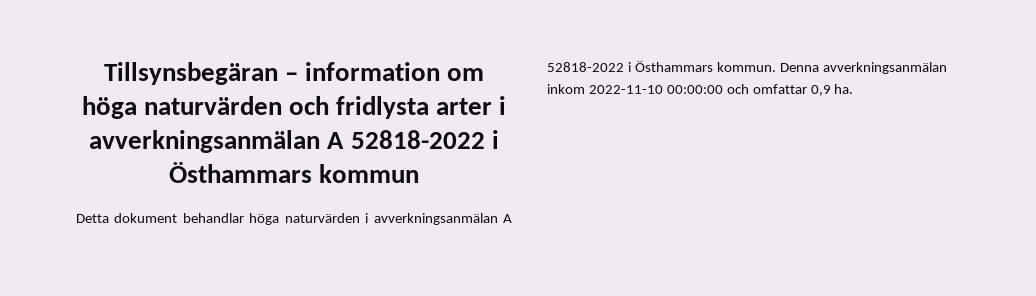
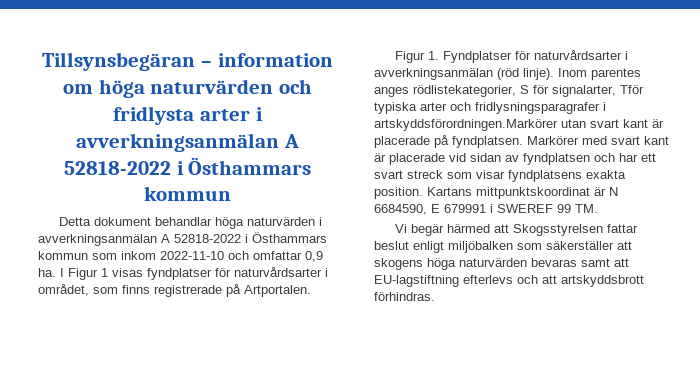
[716,62,947,74] kommun. Denna avverkningsanmälan -> [38,251,117,260] kommun som
[666,85,723,94] 00:00:00 -> (224, 255) none
(854, 89) none -> [60,267,328,280] [38,284,311,297] [394,50,628,63] [374,68,641,80] [374,85,644,97] [374,102,606,114] [374,119,664,131] [374,135,669,148] [374,153,656,165] [374,170,626,182] [374,187,618,199] [374,204,598,215] [394,224,638,236] [374,241,632,253] [374,258,629,270] [374,275,644,287] [374,292,435,301] I Figur 1 visas fyndplatser för naturvårdsarter i området, som finns registrerade på Artportalen. // Figur 1. Fyndplatser för naturvårdsarter i avverkningsanmälan (röd linje). Inom parentes anges rödlistekategorier, S för signalarter, Tför typiska arter och fridlysningsparagrafer i artskyddsförordningen.Markörer utan svart kant är placerade på fyndplatsen. Markörer med svart kant är placerade vid sidan av fyndplatsen och har ett svart streck som visar fyndplatsens exakta position. Kartans mittpunktskoordinat är N 6684590, E 679991 i SWEREF 99 TM. // Vi begär härmed att Skogsstyrelsen fattar beslut enligt miljöbalken som säkerställer att skogens höga naturvärden bevaras samt att EU-lagstiftning efterlevs och att artskyddsbrott förhindras.

